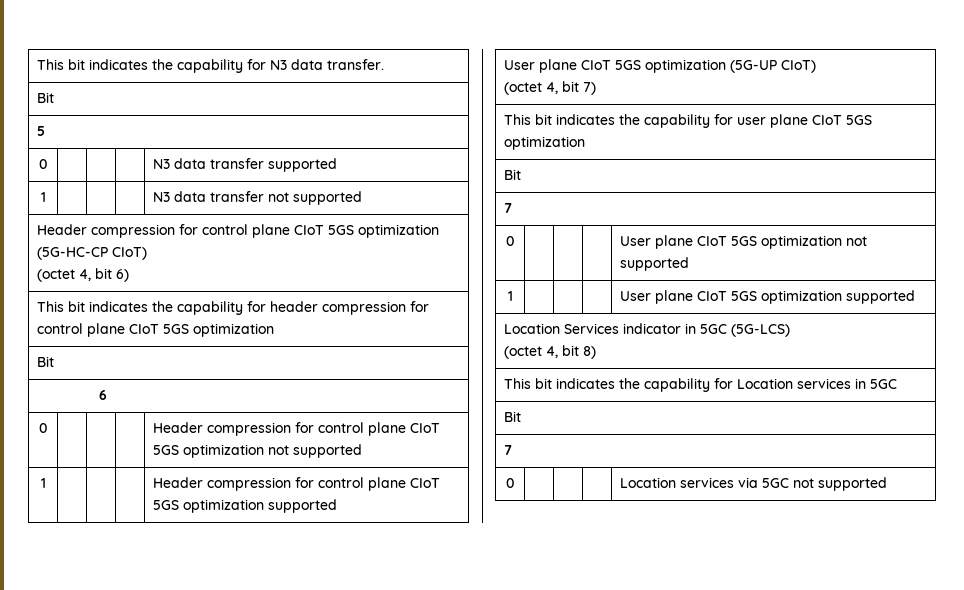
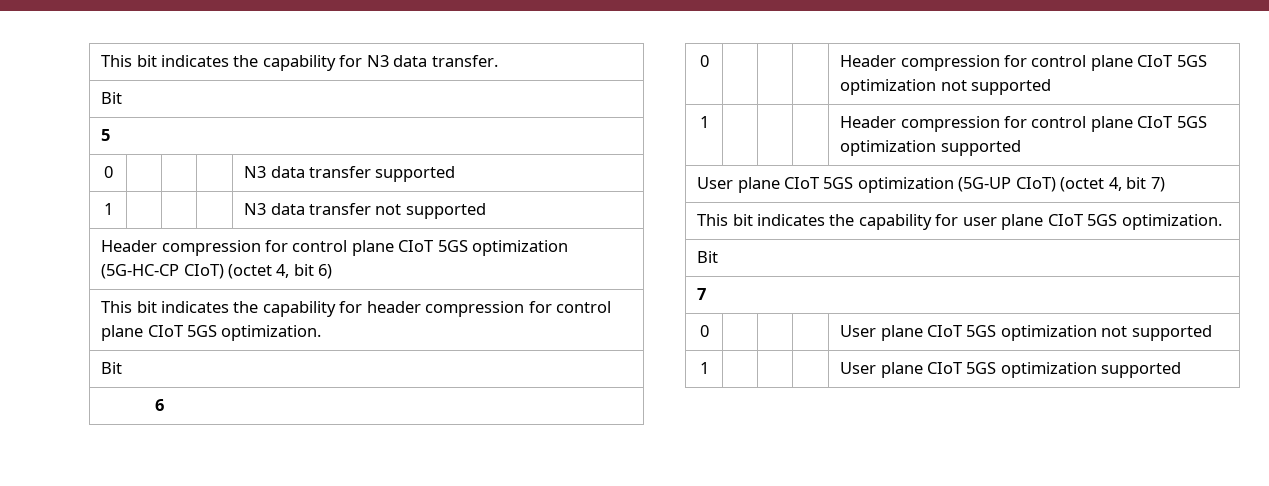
(147, 253) // -> (224, 271) none
[192,323,274,337] optimization -> [221,325,322,341] optimization.
(816, 66) // -> (1056, 184) none
[503,136,585,150] optimization -> [1121,214,1222,230] optimization.
[503,323,790,337] [503,345,596,359] [503,378,897,392] [503,411,521,422] [503,445,512,455] [506,478,514,488] [619,477,887,491] // Location Services indicator in 5GC (5G-LCS) // (octet 4, bit 8) // This bit indicates the capability for Location services in 5GC // Bit // 7 // 0 | | | | Location services via 5GC not supported -> (1182, 370) none

